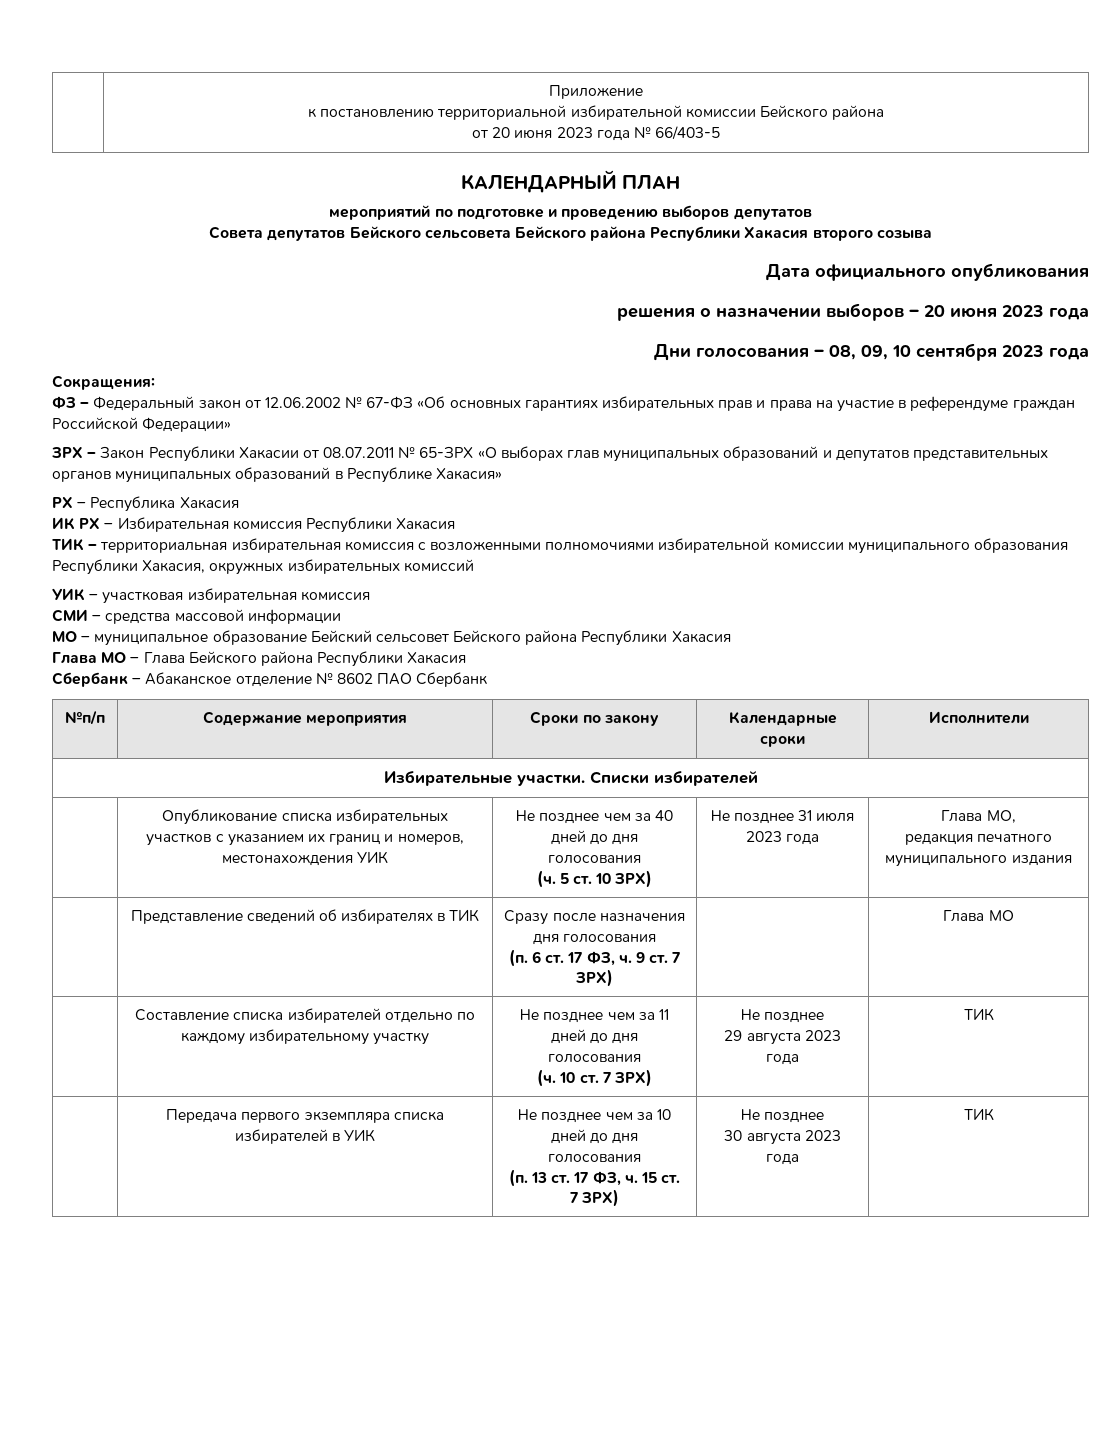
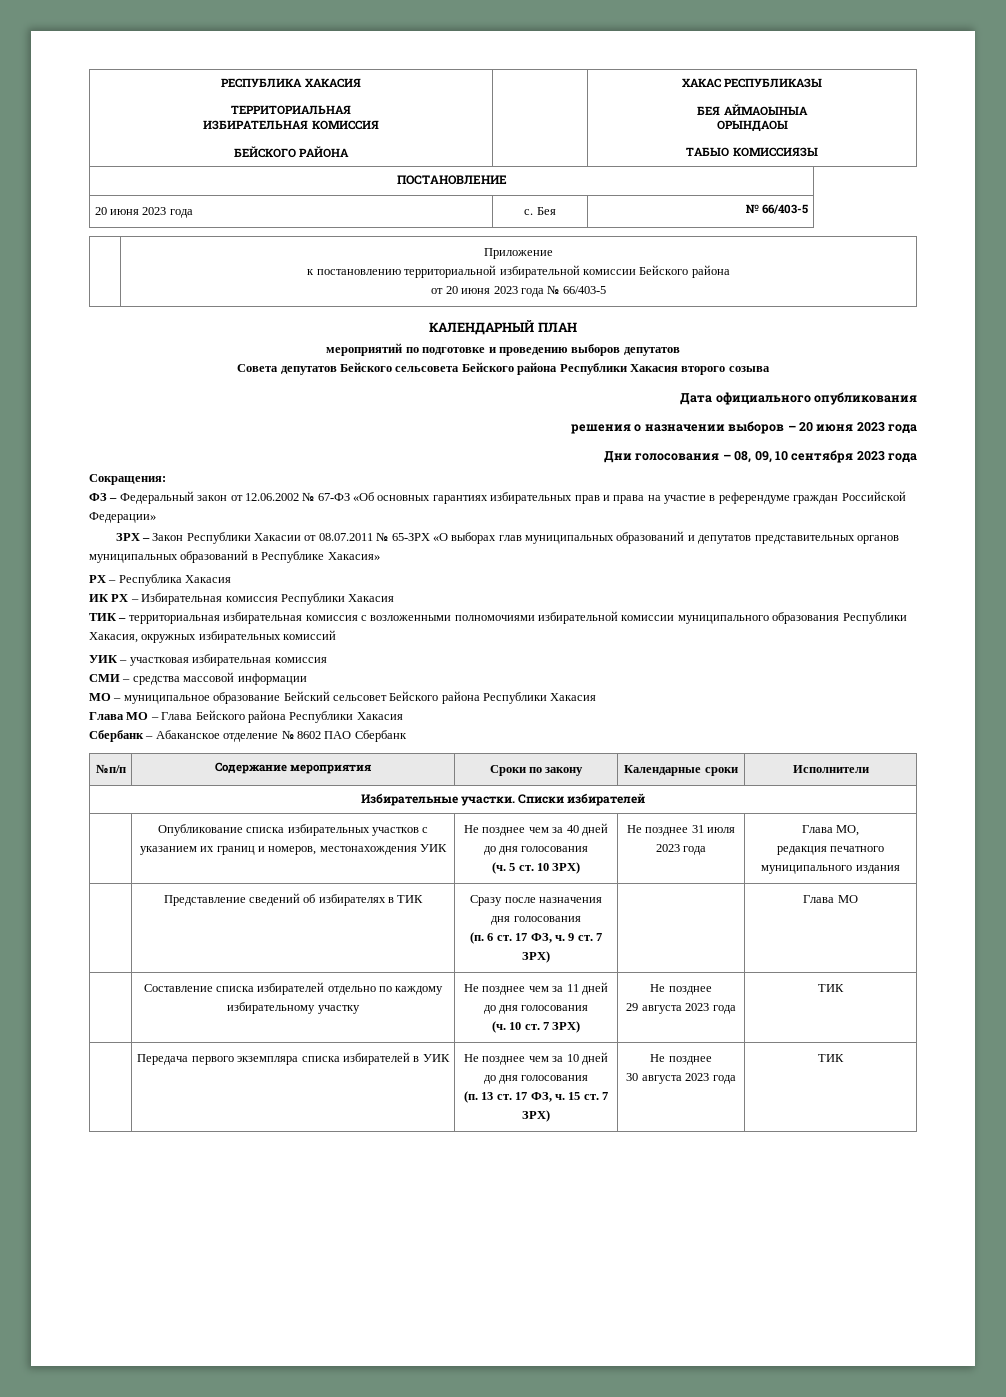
(549, 92) none -> [221,78,361,88] [231,105,351,115] [203,120,379,130] [233,146,350,158] [681,78,823,88] [697,104,808,116] [716,120,788,132] [686,147,818,157] [396,175,507,185] [94,207,193,218] [524,207,556,215] [746,204,809,214] РЕСПУБЛИКА ХАКАСИЯ // ТЕРРИТОРИАЛЬНАЯ // ИЗБИРАТЕЛЬНАЯ КОМИССИЯ // БЕЙСКОГО РАЙОНА | | ХАКАС РЕСПУБЛИКАЗЫ // БЕЯ АЙМАOЫНЫA // ОРЫНДАOЫ // ТАБЫO КОМИССИЯЗЫ // ПОСТАНОВЛЕНИЕ // 20 июня 2023 года | с. Бея | № 66/403-5 //

